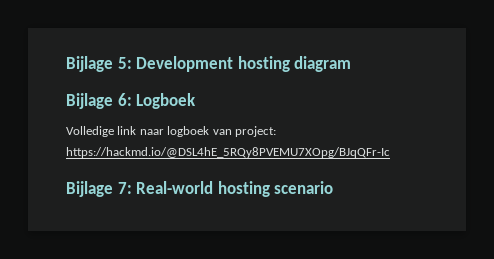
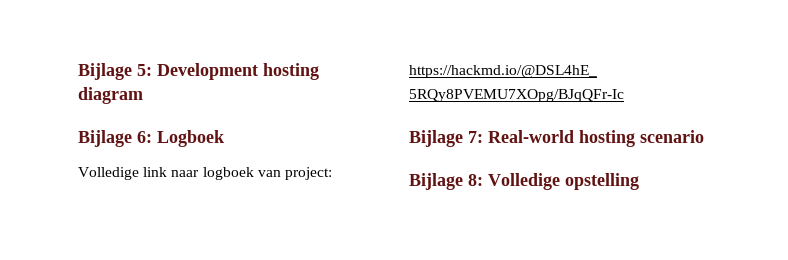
(334, 187) none -> [409,173,639,190] // Bijlage 8: Volledige opstelling

